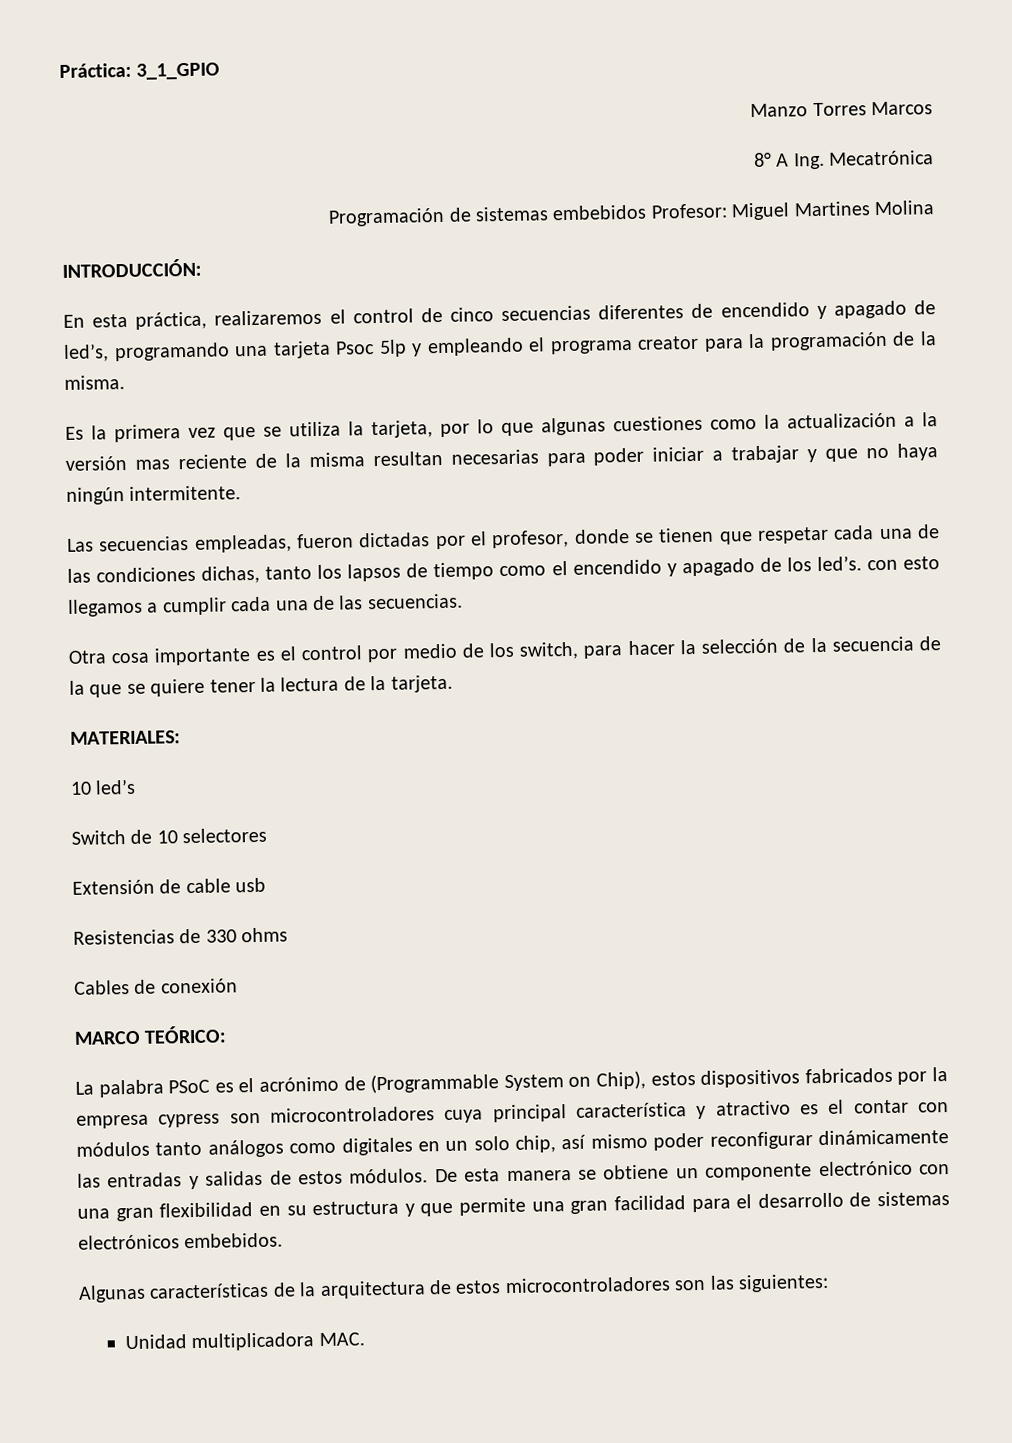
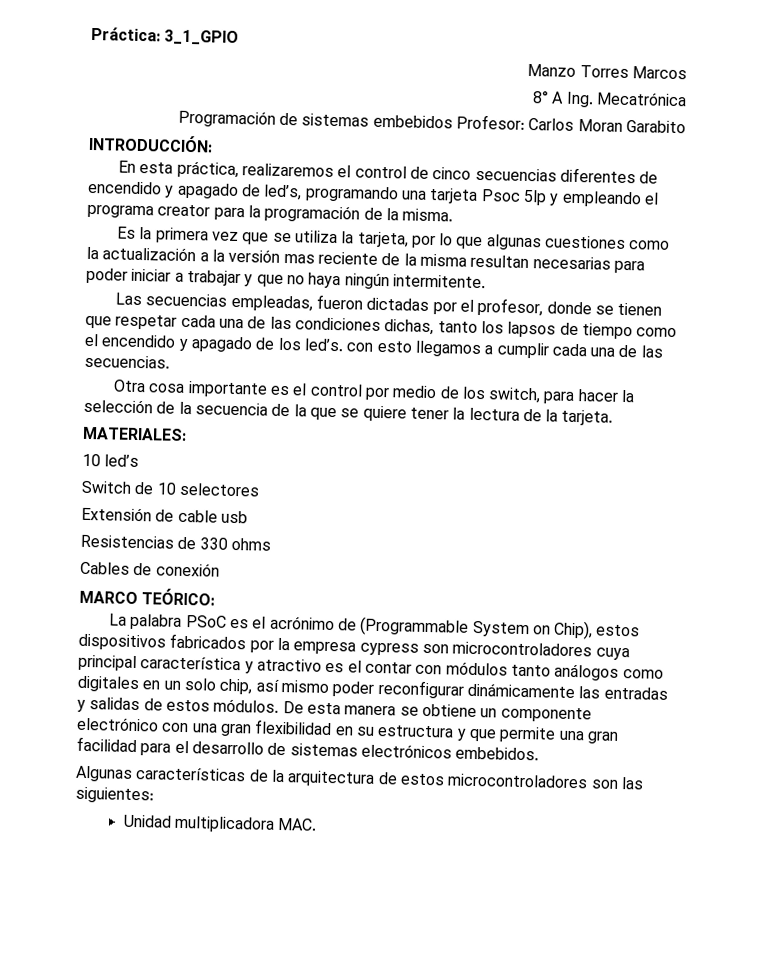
[731,200,934,221] Miguel Martines Molina -> [528,117,686,134] Carlos Moran Garabito

